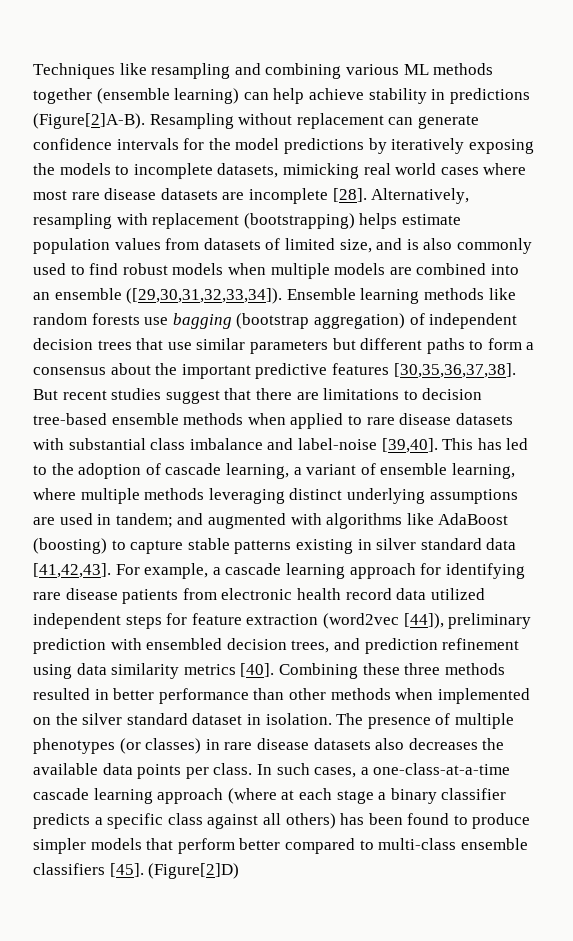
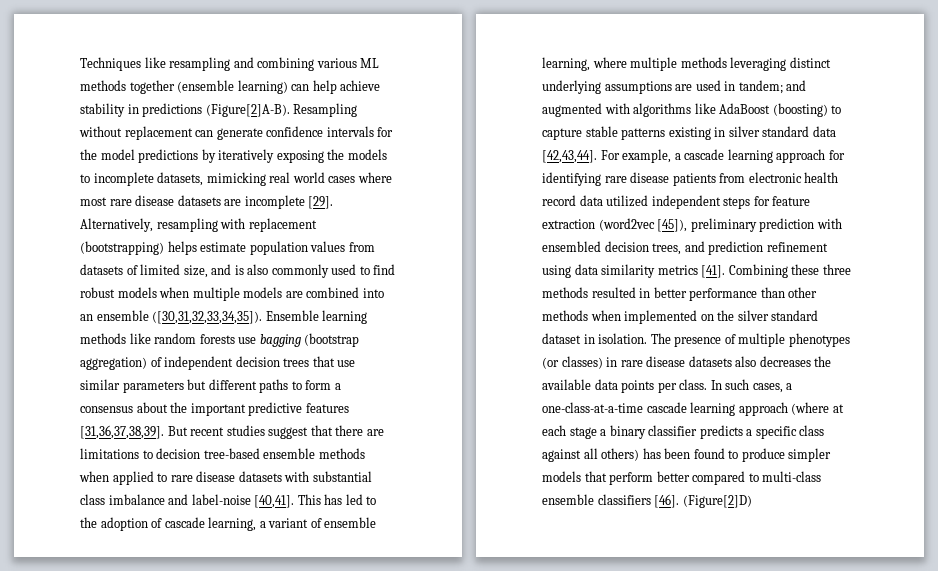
[332,188,367,202] [28]. -> [308,196,334,209] [29].
[126,288,283,304] ([29,30,31,32,33,34]). -> [152,311,263,324] ([30,31,32,33,34,35]).
[393,363,516,378] [30,35,36,37,38]. -> [80,425,164,439] [31,36,37,38,39].
[381,438,438,453] [39,40]. -> [254,495,295,508] [40,41].
[33,563,111,578] [41,42,43]. -> [542,150,597,163] [42,43,44].
[403,613,444,629] [44]), -> [657,219,688,232] [45]),
[240,663,275,677] [40]. -> [701,265,726,278] [41].
[109,863,144,877] [45]. -> [654,494,680,508] [46].

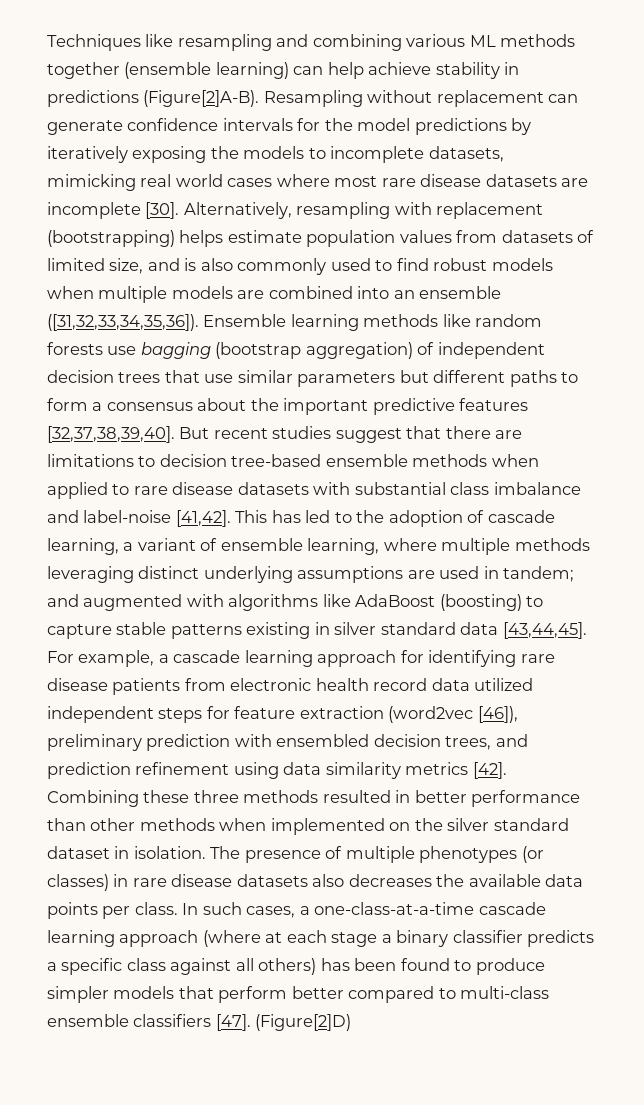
[308,196,334,209] [29]. -> [145,202,180,219] [30].
[152,311,263,324] ([30,31,32,33,34,35]). -> [47,314,199,331] ([31,32,33,34,35,36]).
[80,425,164,439] [31,36,37,38,39]. -> [47,426,175,443] [32,37,38,39,40].
[254,495,295,508] [40,41]. -> [175,510,231,527] [41,42].
[542,150,597,163] [42,43,44]. -> [502,622,587,639] [43,44,45].
[657,219,688,232] [45]), -> [477,706,518,723] [46]),
[701,265,726,278] [41]. -> [472,762,507,779] [42].
[654,494,680,508] [46]. -> [215,1014,251,1031] [47].

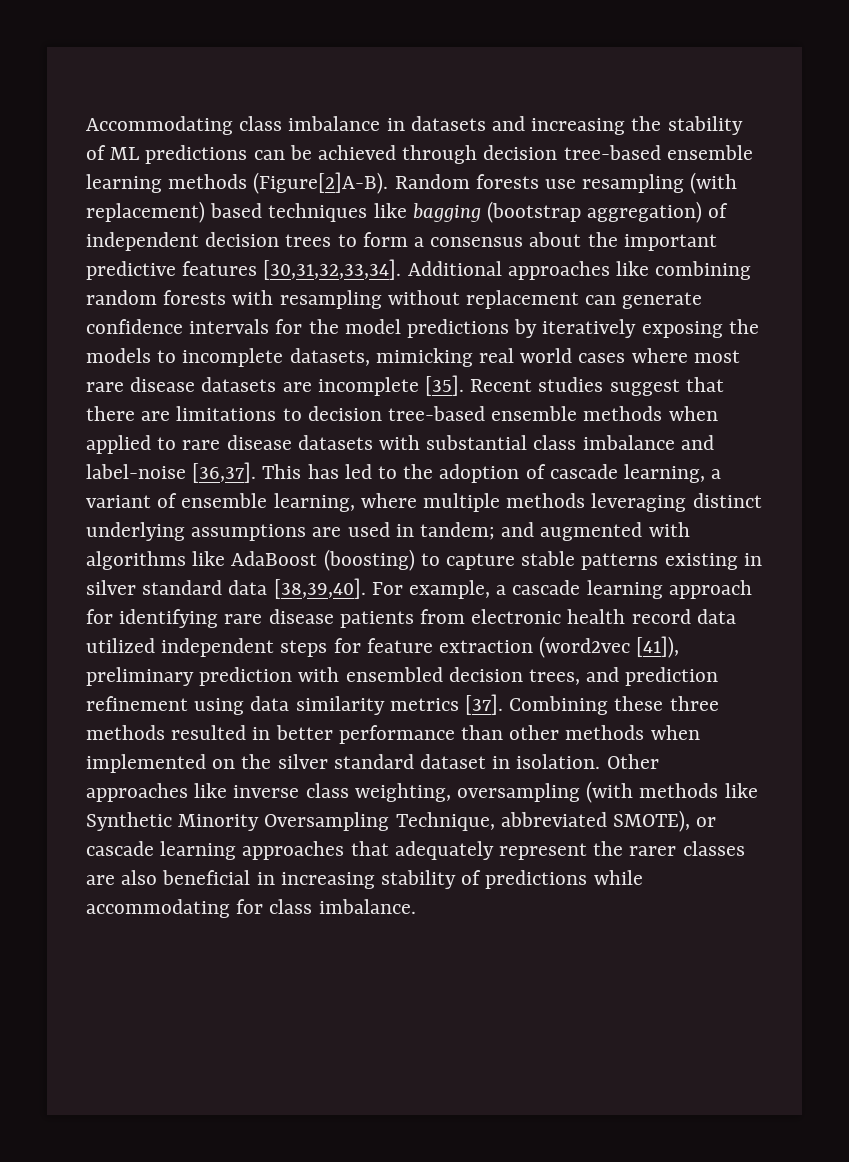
[47,34,576,51] [47,62,520,79] [47,90,363,107] Techniques like resampling and combining various ML methods together (ensemble learning) can help achieve stability in predictions (Figure[2]A-B). Resampling -> [86,116,743,135] [86,145,753,164] [86,172,738,194] [86,201,729,223] [86,232,717,251] [86,259,752,280] [86,290,382,309] Accommodating class imbalance in datasets and increasing the stability of ML predictions can be achieved through decision tree-based ensemble learning methods (Figure[2]A-B). Random forests use resampling (with replacement) based techniques like bagging (bootstrap aggregation) of independent decision trees to form a consensus about the important predictive features [30,31,32,33,34]. Additional approaches like combining random forests with resampling
[145,202,544,219] [47,230,595,247] [47,258,553,275] [47,286,502,303] [47,314,543,331] [47,342,545,359] [47,370,579,387] [47,398,529,415] [47,426,268,443] [30]. Alternatively, resampling with replacement (bootstrapping) helps estimate population values from datasets of limited size, and is also commonly used to find robust models when multiple models are combined into an ensemble ([31,32,33,34,35,36]). Ensemble learning methods like random forests use bagging (bootstrap aggregation) of independent decision trees that use similar parameters but different paths to form a consensus about the important predictive features [32,37,38,39,40]. But recent -> [425,375,533,396] [35]. Recent
[175,510,231,527] [41,42]. -> [192,462,257,483] [36,37].
[502,622,587,639] [43,44,45]. -> [273,578,366,599] [38,39,40].
[477,706,518,723] [46]), -> [636,636,680,658] [41]),
[472,762,507,779] [42]. -> [465,694,504,715] [37].
[210,846,544,863] [47,874,584,891] [47,902,546,919] [47,930,595,947] [47,958,545,975] [47,986,550,1003] [47,1014,352,1031] The presence of multiple phenotypes (or classes) in rare disease datasets also decreases the available data points per class. In such cases, a one-class-at-a-time cascade learning approach (where at each stage a binary classifier predicts a specific class against all others) has been found to produce simpler models that perform better compared to multi-class ensemble classifiers [47]. (Figure[2]D) -> [606,754,659,769] [86,781,758,803] [86,810,717,832] [86,841,745,860] [86,870,643,889] [86,899,416,918] Other approaches like inverse class weighting, oversampling (with methods like Synthetic Minority Oversampling Technique, abbreviated SMOTE), or cascade learning approaches that adequately represent the rarer classes are also beneficial in increasing stability of predictions while accommodating for class imbalance.

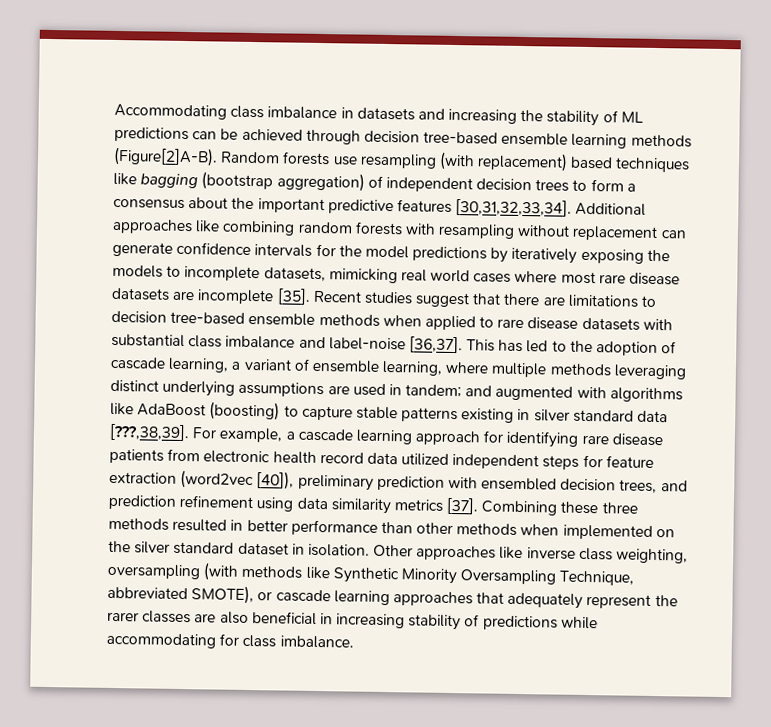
[273,578,366,599] [38,39,40]. -> [109,423,190,442] [???,38,39].
[636,636,680,658] [41]), -> [256,471,295,490] [40]),

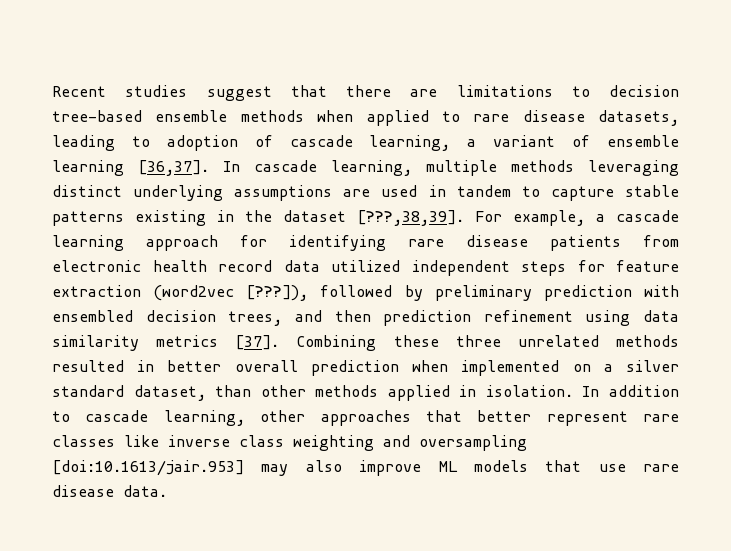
[114,103,644,127] [114,126,692,149] [113,146,691,173] [113,171,636,193] [113,197,647,217] [112,218,687,242] [112,241,670,264] [112,264,681,286] [111,287,311,305] Accommodating class imbalance in datasets and increasing the stability of ML predictions can be achieved through decision tree-based ensemble learning methods (Figure[2]A-B). Random forests use resampling (with replacement) based techniques like bagging (bootstrap aggregation) of independent decision trees to form a consensus about the important predictive features [30,31,32,33,34]. Additional approaches like combining random forests with resampling without replacement can generate confidence intervals for the model predictions by iteratively exposing the models to incomplete datasets, mimicking real world cases where most rare disease datasets are incomplete [35]. -> (52, 91) none
[581,317,673,331] [111,333,593,354] datasets with substantial class imbalance and label-noise [36,37]. This has led to the -> [598,110,679,126] [52,135,150,151] datasets, leading to
[382,360,490,376] learning, where -> [52,160,412,176] learning [36,37]. In cascade learning,
[405,384,683,403] [110,401,281,421] tandem; and augmented with algorithms like AdaBoost (boosting) -> [456,185,511,197] tandem
[533,409,669,423] silver standard data -> [245,210,346,222] the dataset
[256,471,295,490] [40]), -> [246,285,423,301] [???]), followed by
(688, 486) none -> [334,310,371,322] then
(638, 508) none -> [517,335,599,347] unrelated
[290,519,675,540] [108,540,689,564] [107,562,635,586] [107,585,678,609] [107,610,598,631] [106,632,354,649] performance than other methods when implemented on the silver standard dataset in isolation. Other approaches like inverse class weighting, oversampling (with methods like Synthetic Minority Oversampling Technique, abbreviated SMOTE), or cascade learning approaches that adequately represent the rarer classes are also beneficial in increasing stability of predictions while accommodating for class imbalance. -> [234,360,679,376] [52,385,679,401] [52,410,679,426] [52,435,527,451] [52,460,679,476] [52,485,167,497] overall prediction when implemented on a silver standard dataset, than other methods applied in isolation. In addition to cascade learning, other approaches that better represent rare classes like inverse class weighting and oversampling [doi:10.1613/jair.953] may also improve ML models that use rare disease data.

